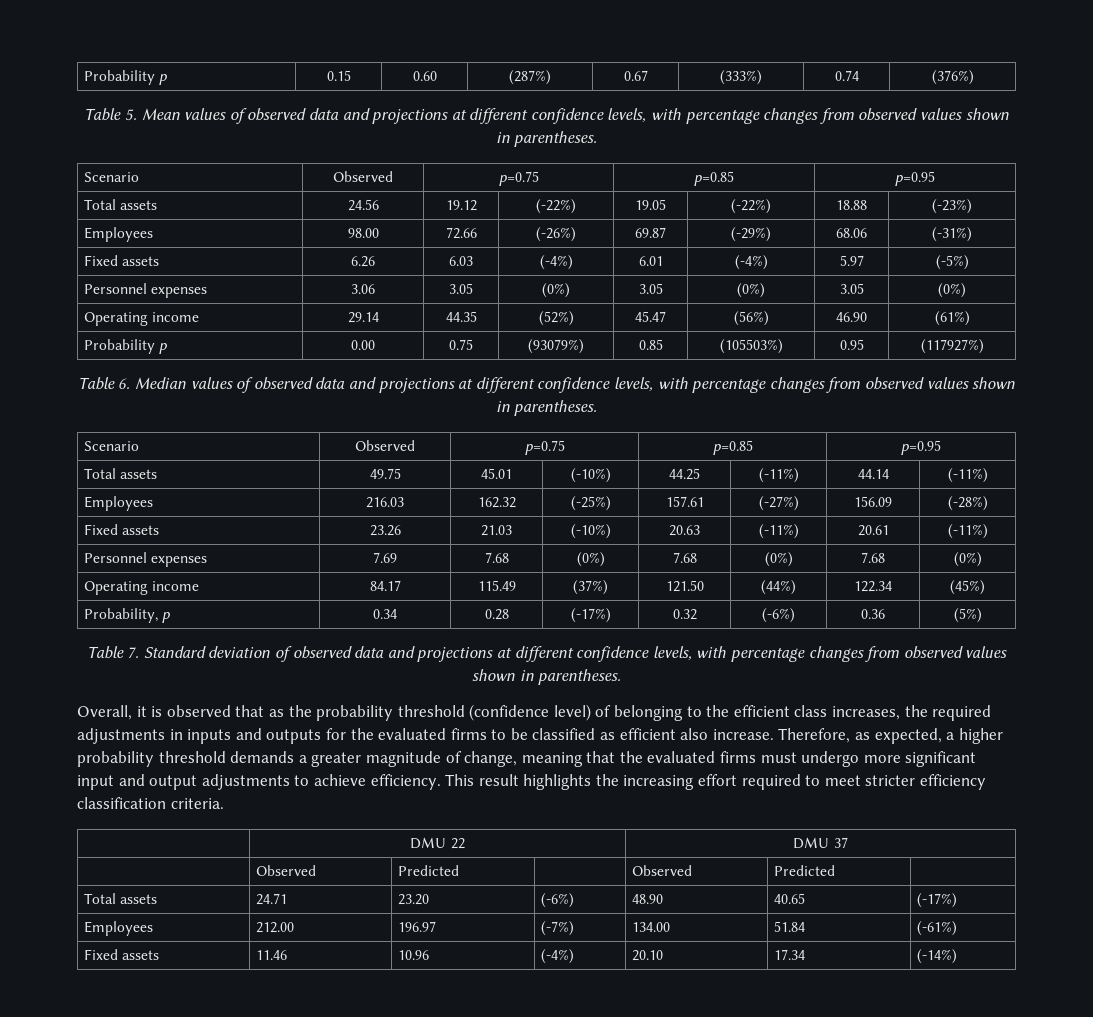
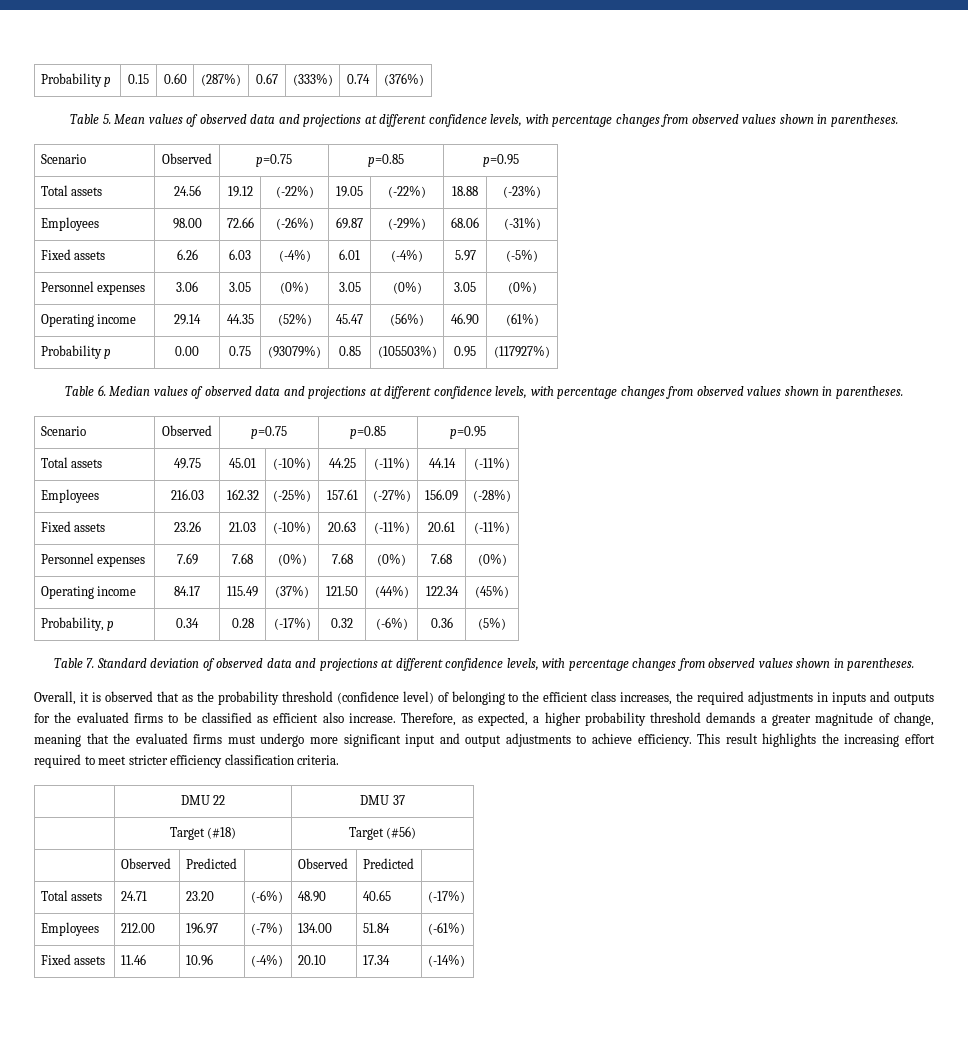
(848, 842) none -> [169,827,237,840] [348,826,417,840] // | Target (#18) | Target (#56)

